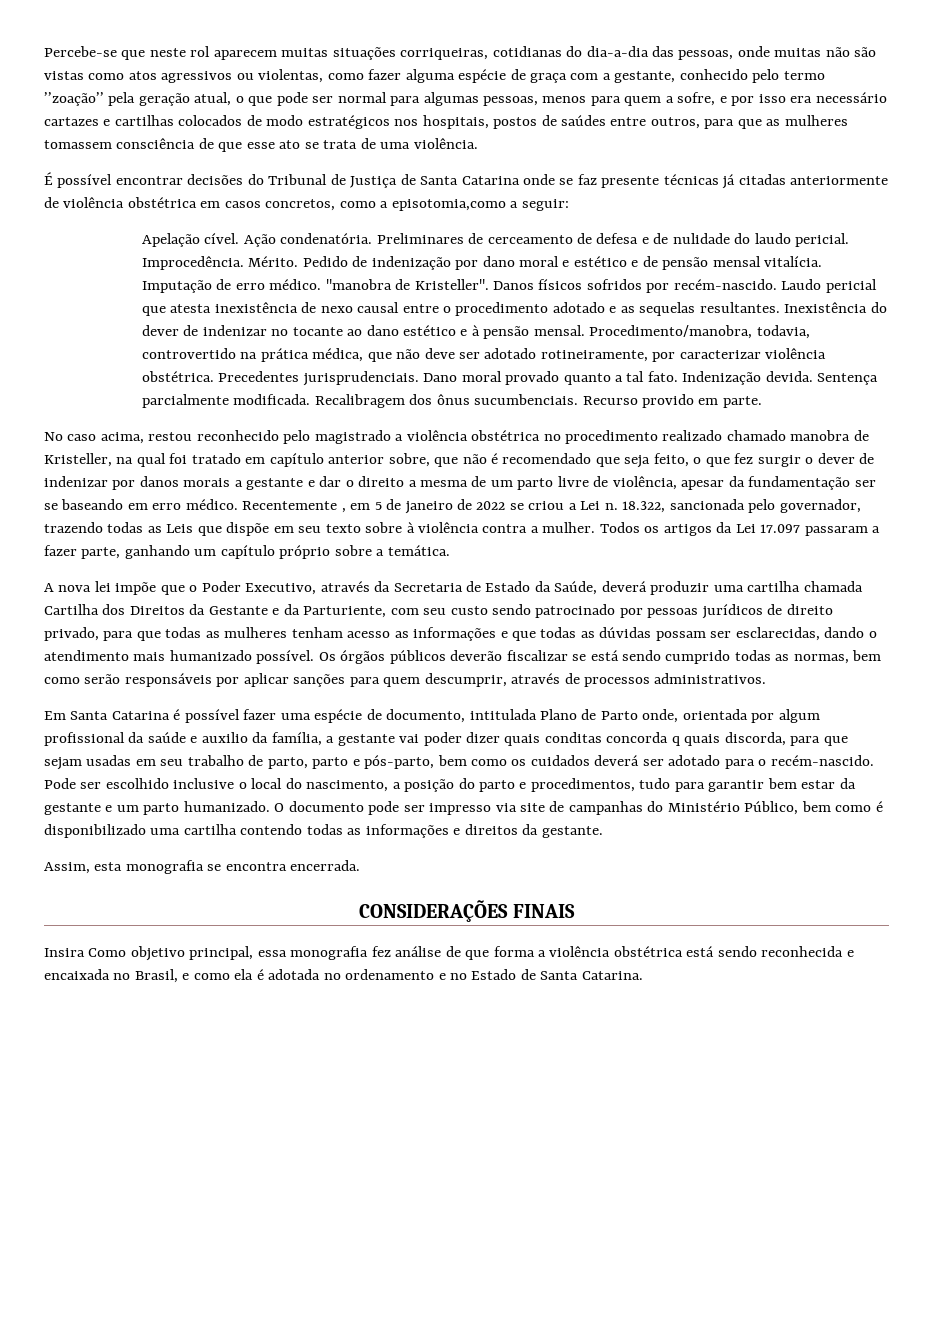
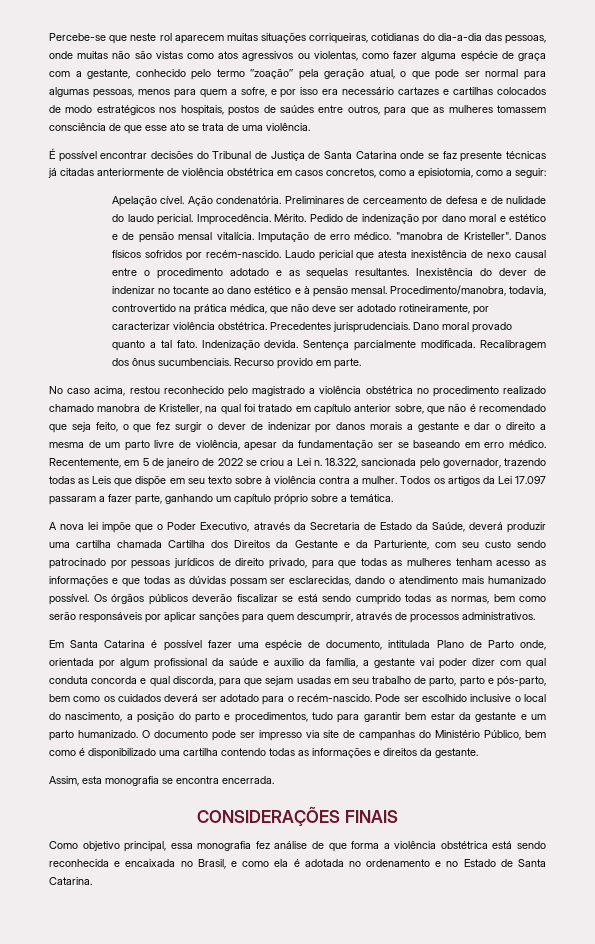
[391,199,506,211] episotomia,como -> [418,168,503,179] episiotomia, como
[242,501,346,513] Recentemente , -> [49,458,121,468] Recentemente,
[504,732,721,746] quais conditas concorda q quais -> [500,658,546,669] [49,676,170,687] com qual conduta concorda e qual
[44,948,85,957] Insira -> (398, 816) none

